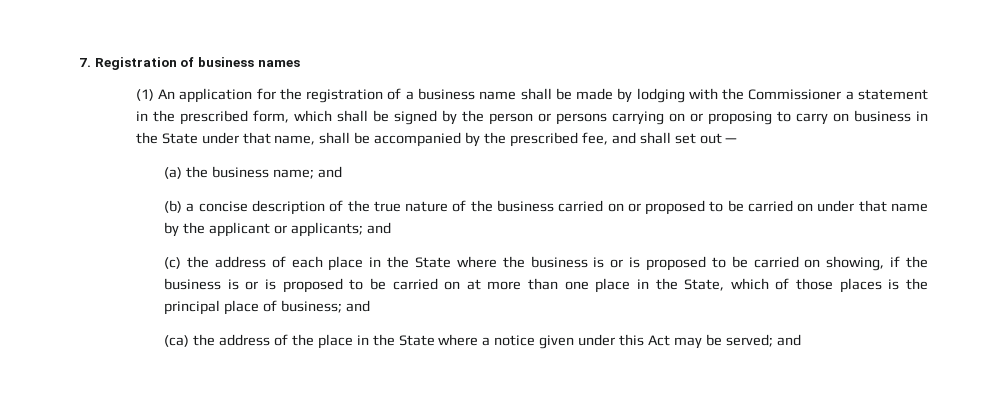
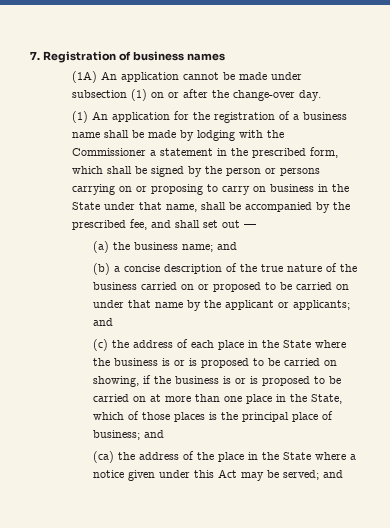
(300, 63) none -> [71,71,302,83] [71,89,321,101] // (1A) An application cannot be made under subsection (1) on or after the change-over day.

